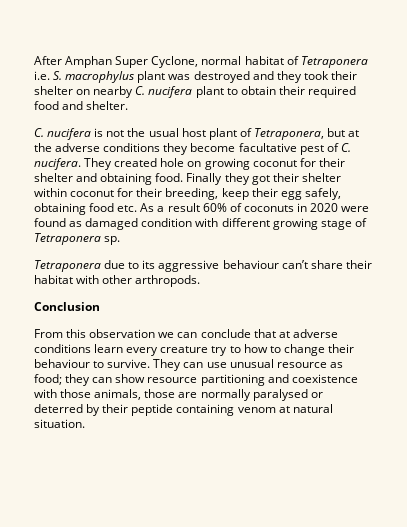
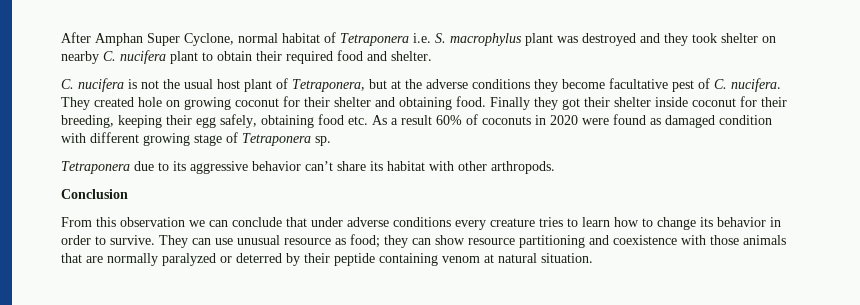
[330,71,357,80] their -> (717, 38) none
[34,188,67,197] within -> [655,97,688,107] inside
[221,188,249,200] keep -> [118,115,162,128] keeping
[222,260,279,269] behaviour -> [252,161,301,171] behavior
[345,260,372,269] their -> [370,161,383,171] its
[278,329,338,338] [34,344,124,353] at adverse conditions learn -> [311,217,451,227] under adverse conditions
[211,344,354,356] [34,359,90,368] try to how to change their behaviour -> [539,217,781,230] [61,235,91,245] tries to learn how to change its behavior in order
[94,389,176,400] animals, those -> [743,235,786,245] [61,253,82,263] animals that
[252,389,308,401] paralysed -> [162,253,216,266] paralyzed

